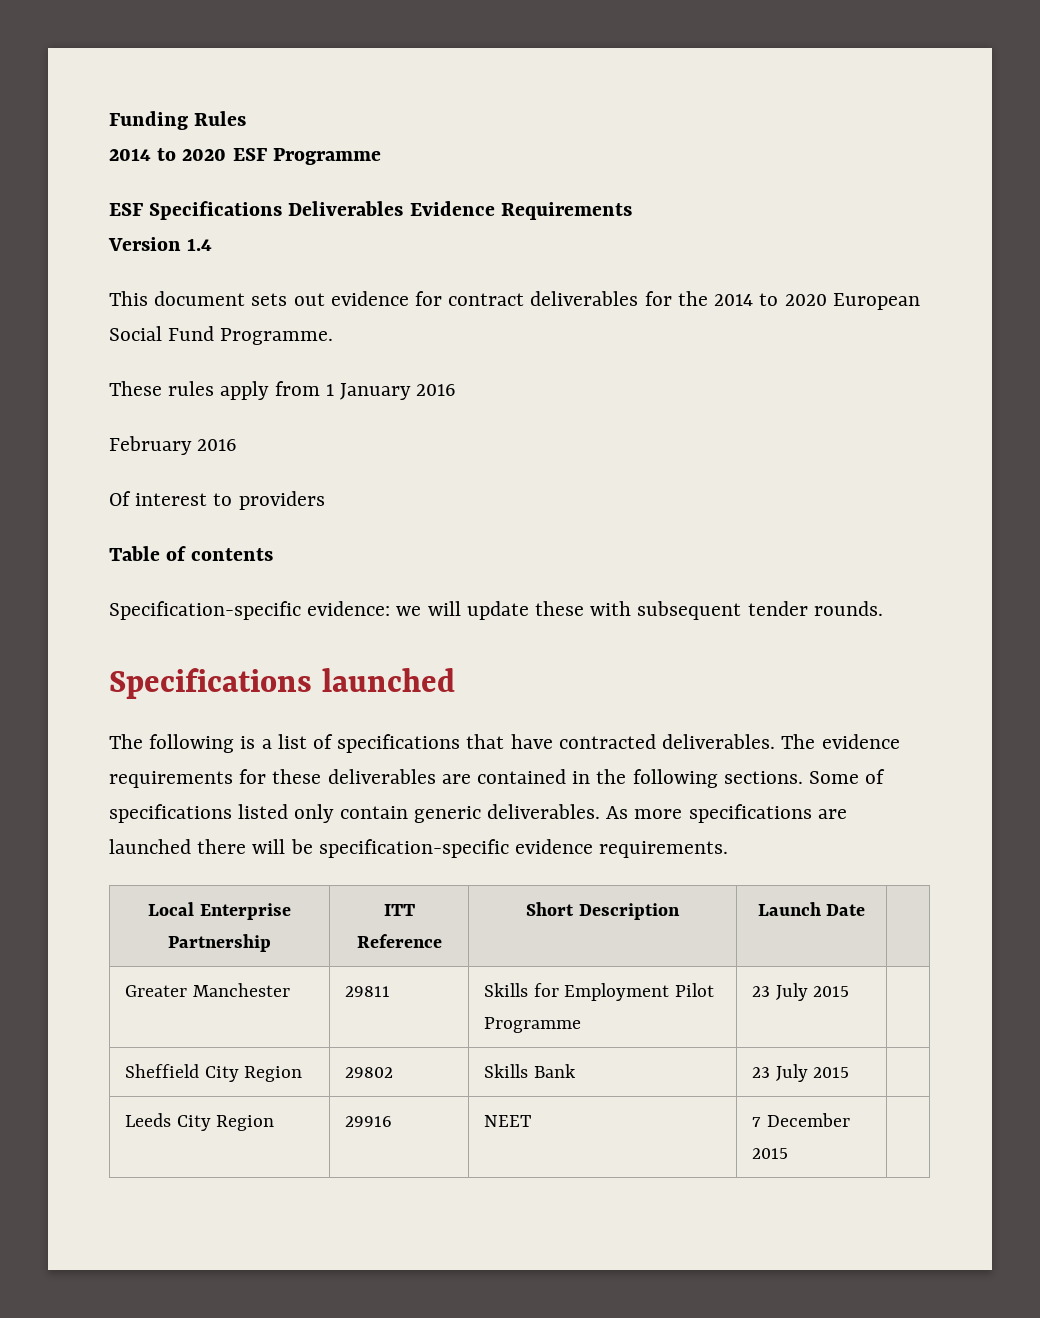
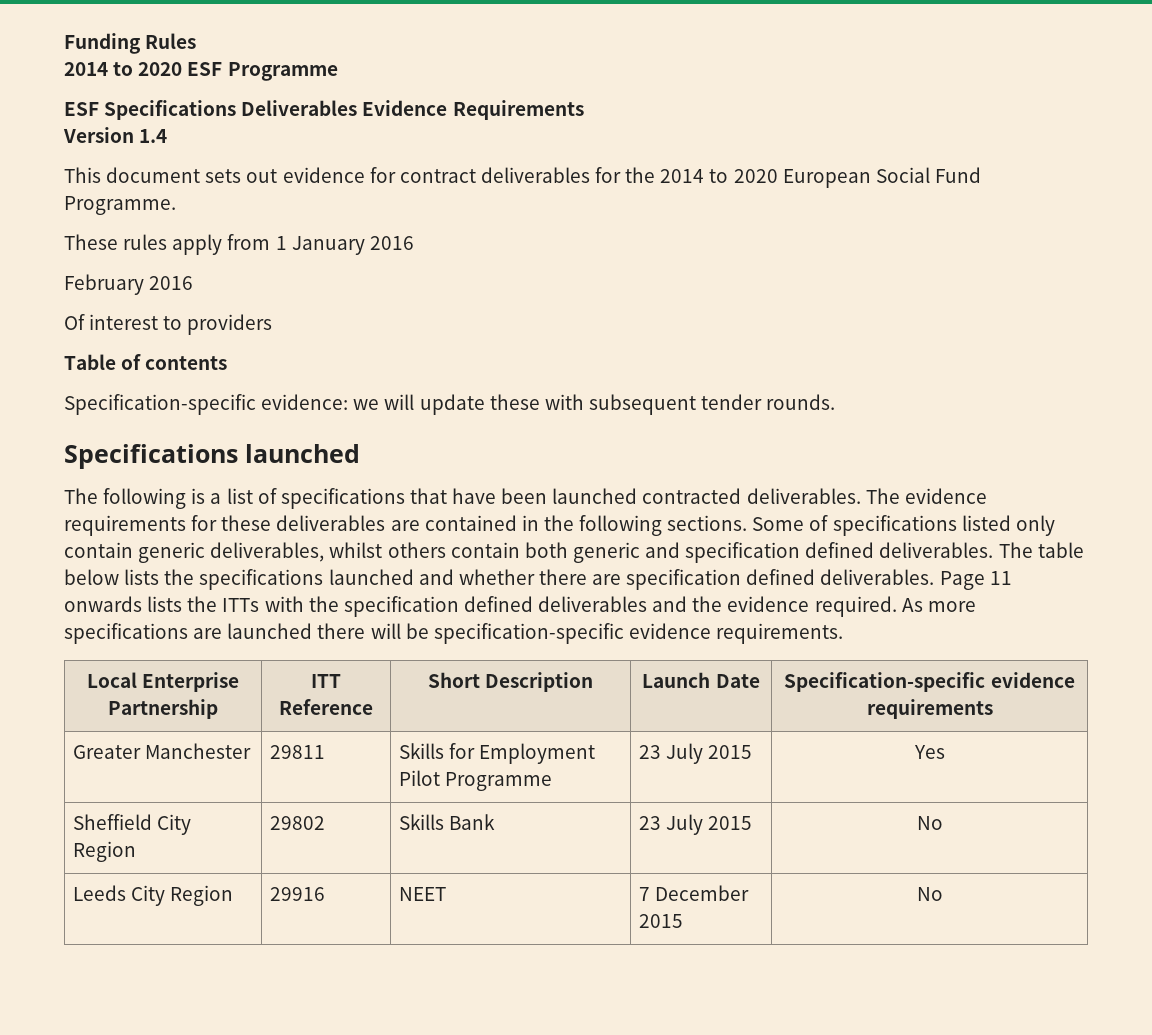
(553, 741) none -> [501,488,638,504] been launched
[487,804,601,819] deliverables. -> [210,542,1084,563] [64,569,1012,590] [64,596,897,617] deliverables, whilst others contain both generic and specification defined deliverables. The table below lists the specifications launched and whether there are specification defined deliverables. Page 11 onwards lists the ITTs with the specification defined deliverables and the evidence required.
(866, 910) none -> [784,672,1075,692] [866,699,993,719] Specification-specific evidence requirements
(850, 991) none -> [913,745,945,759] Yes
(850, 1072) none -> [916,816,943,830] No
(789, 1153) none -> [916,887,943,901] No

